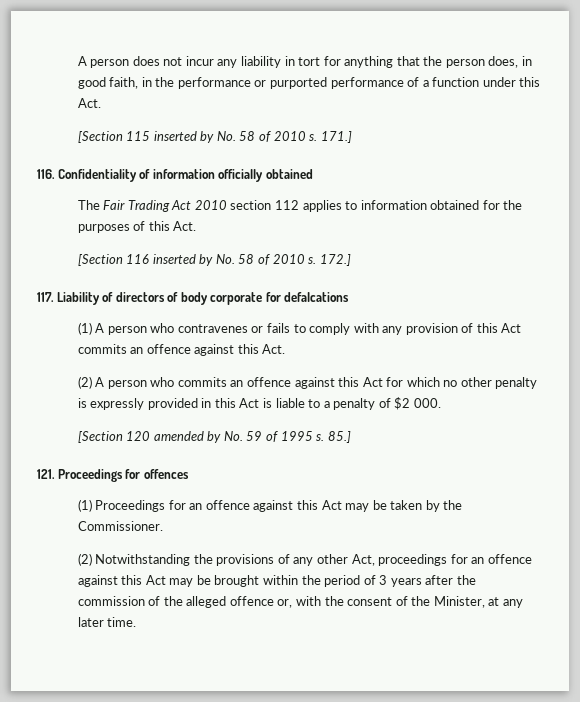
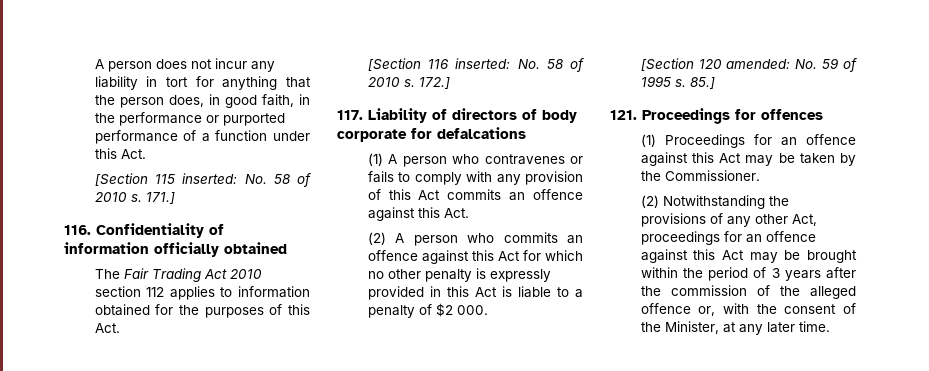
[153,131,215,143] inserted by -> [182,173,238,184] inserted:
[152,254,214,266] inserted by -> [455,58,511,69] inserted:
[153,431,222,443] amended by -> [726,59,791,69] amended:

